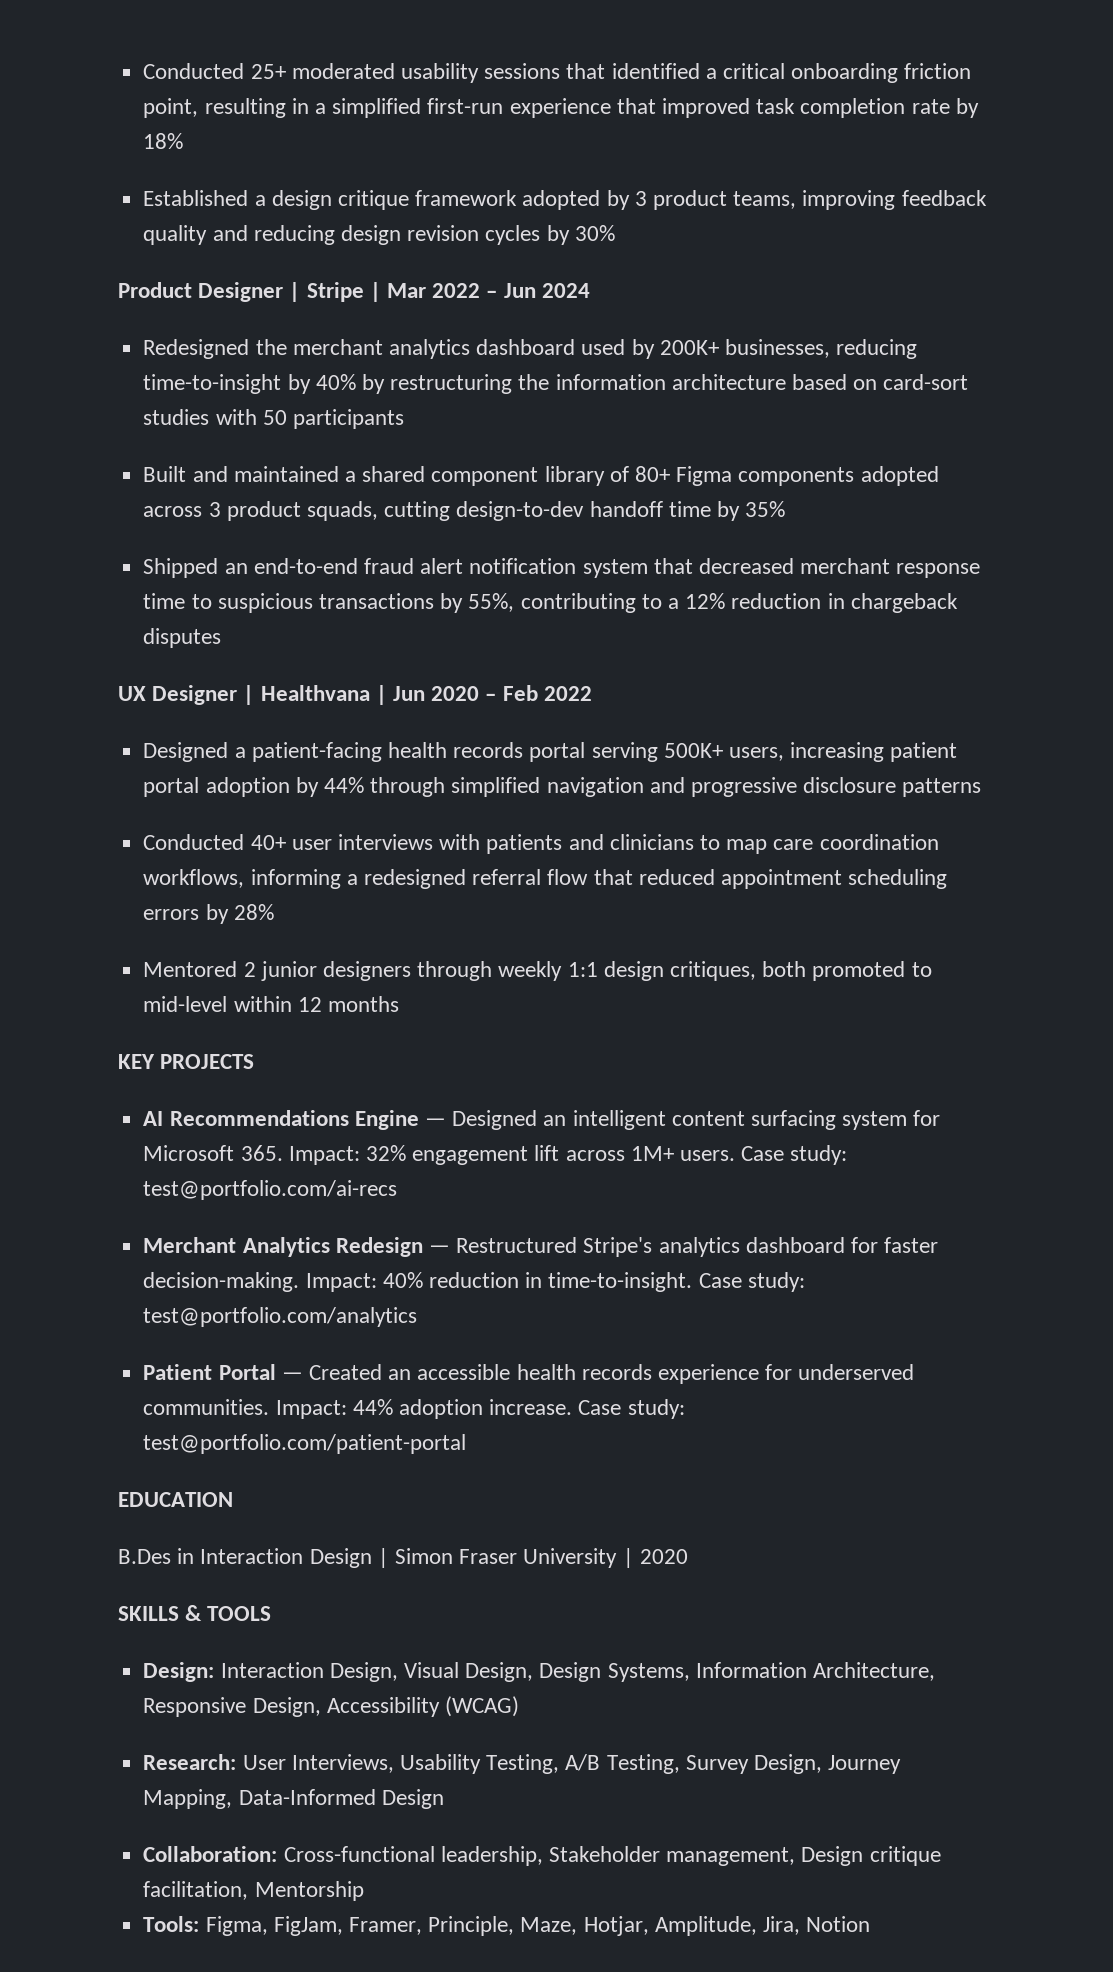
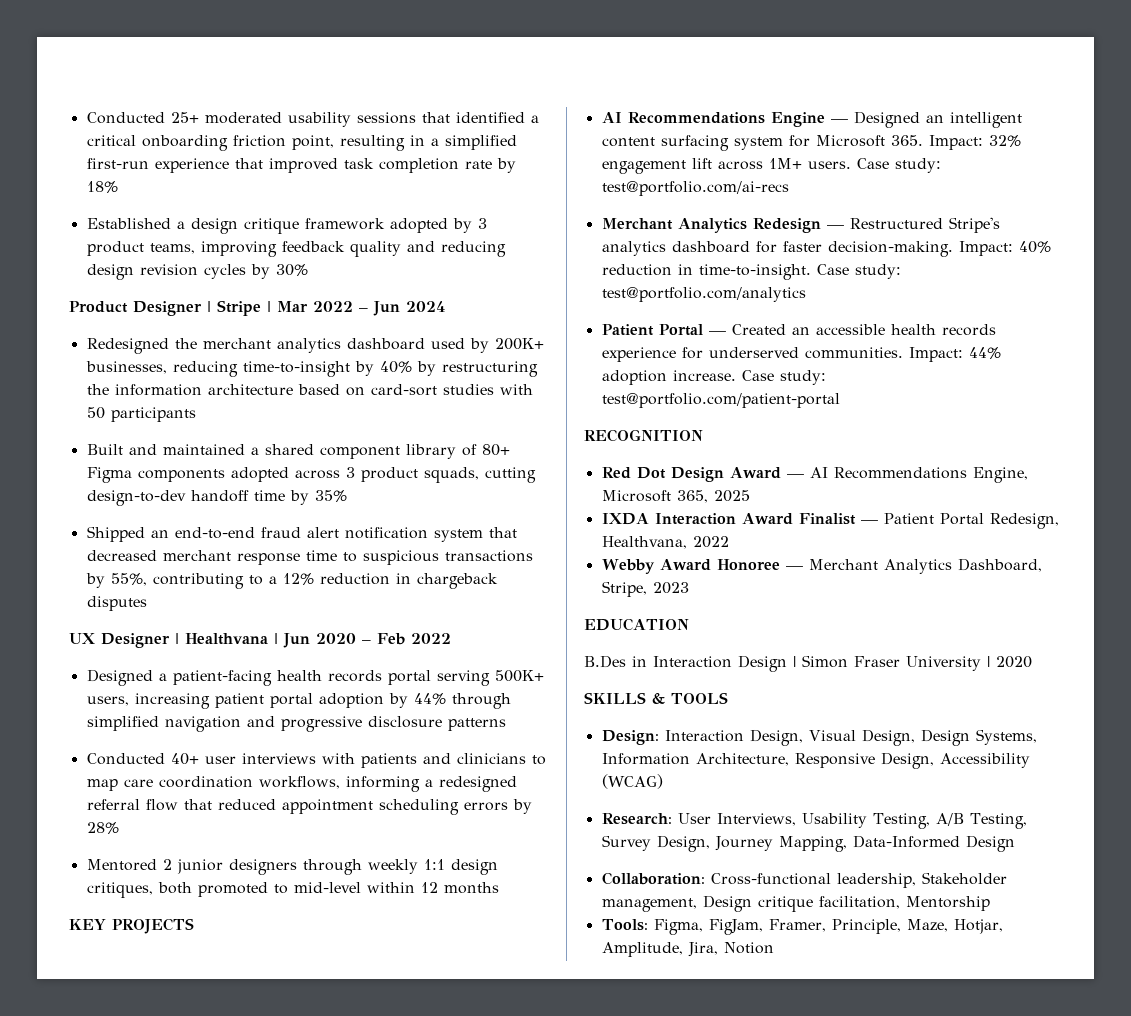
(467, 1444) none -> [584,429,703,442] [601,467,1028,483] [601,490,750,503] [601,513,1059,529] [601,536,729,549] [601,558,1042,574] [601,581,689,597] // RECOGNITION // Red Dot Design Award — AI Recommendations Engine, Microsoft 365, 2025 // IXDA Interaction Award Finalist — Patient Portal Redesign, Healthvana, 2022 // Webby Award Honoree — Merchant Analytics Dashboard, Stripe, 2023

